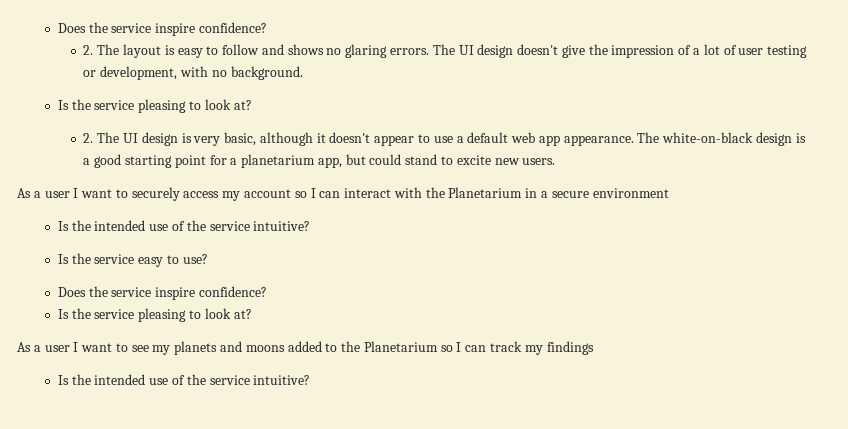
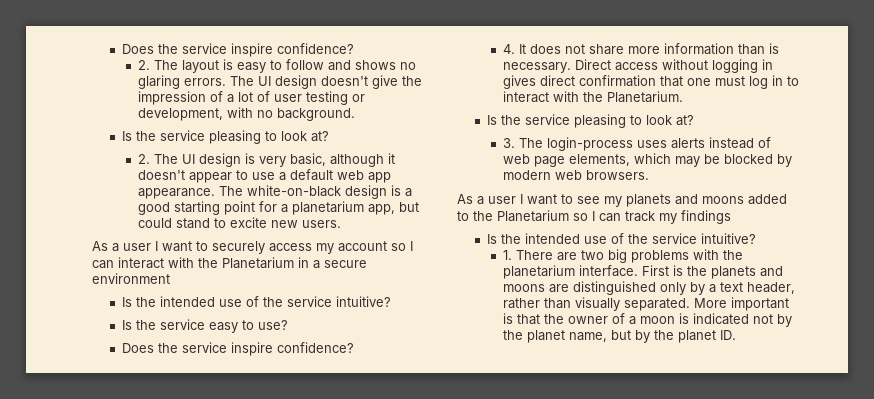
[57,308,252,322] // Is the service pleasing to look at? -> [502,43,779,55] [502,59,773,73] [502,75,799,89] [502,91,683,103] [486,114,694,128] [502,137,771,151] [502,153,792,167] [502,170,649,180] // 4. It does not share more information than is necessary. Direct access without logging in gives direct confirmation that one must log in to interact with the Planetarium. // Is the service pleasing to look at? // 3. The login-process uses alerts instead of web page elements, which may be blocked by modern web browsers.
(311, 380) none -> [502,249,743,263] [502,265,783,279] [502,281,795,295] [502,297,789,311] [502,313,792,327] [502,330,736,343] // 1. There are two big problems with the planetarium interface. First is the planets and moons are distinguished only by a text header, rather than visually separated. More important is that the owner of a moon is indicated not by the planet name, but by the planet ID.

